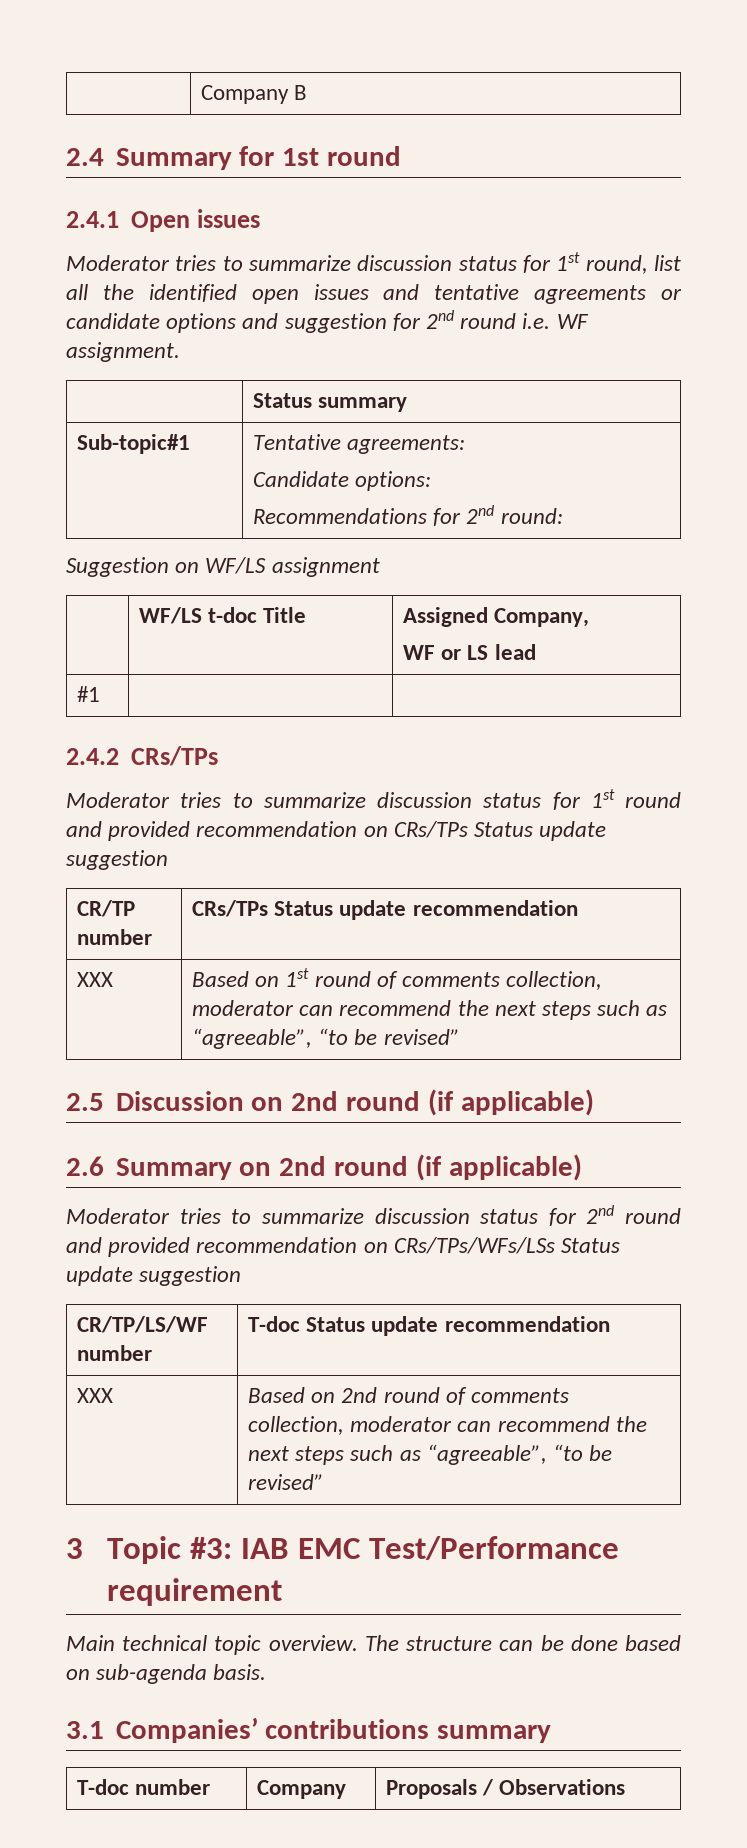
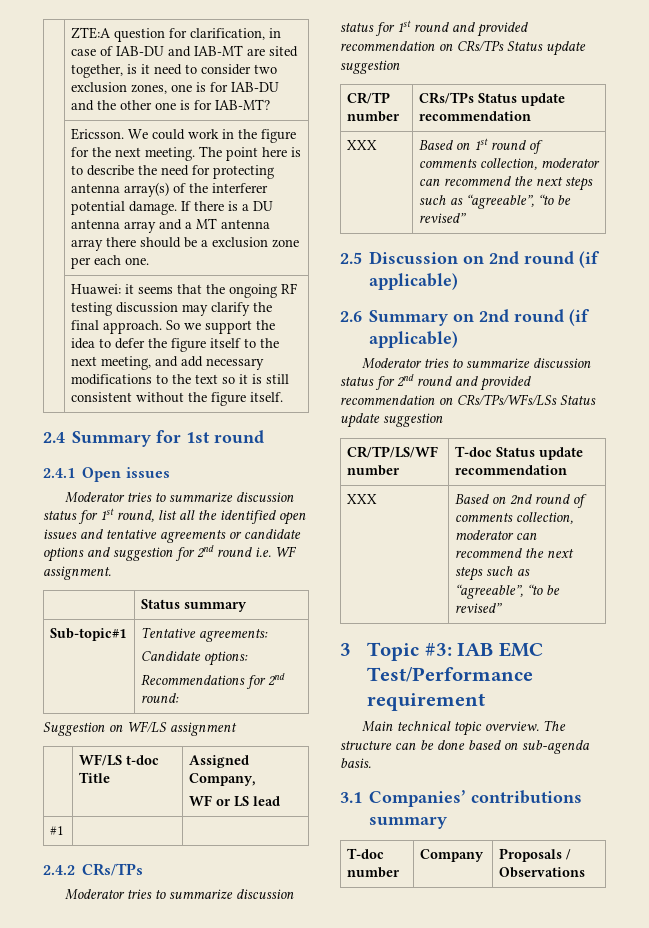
[200,85,308,104] | Company B -> [71,27,282,42] [71,45,299,57] [71,64,278,78] [71,82,280,94] [71,99,271,111] [71,128,297,143] [71,146,302,161] [71,165,275,179] [71,182,269,197] [71,201,274,215] [71,218,271,233] [71,237,300,251] [71,255,150,269] [71,283,298,298] [71,302,273,316] [71,320,276,334] [71,338,280,352] [71,356,265,370] [71,374,290,385] [71,392,284,406] | ZTE:A question for clarification, in case of IAB-DU and IAB-MT are sited together, is it need to consider two exclusion zones, one is for IAB-DU and the other one is for IAB-MT? // | Ericsson. We could work in the figure for the next meeting. The point here is to describe the need for protecting antenna array(s) of the interferer potential damage. If there is a DU antenna array and a MT antenna array there should be a exclusion zone per each one. // | Huawei: it seems that the ongoing RF testing discussion may clarify the final approach. So we support the idea to defer the figure itself to the next meeting, and add necessary modifications to the text so it is still consistent without the figure itself.

